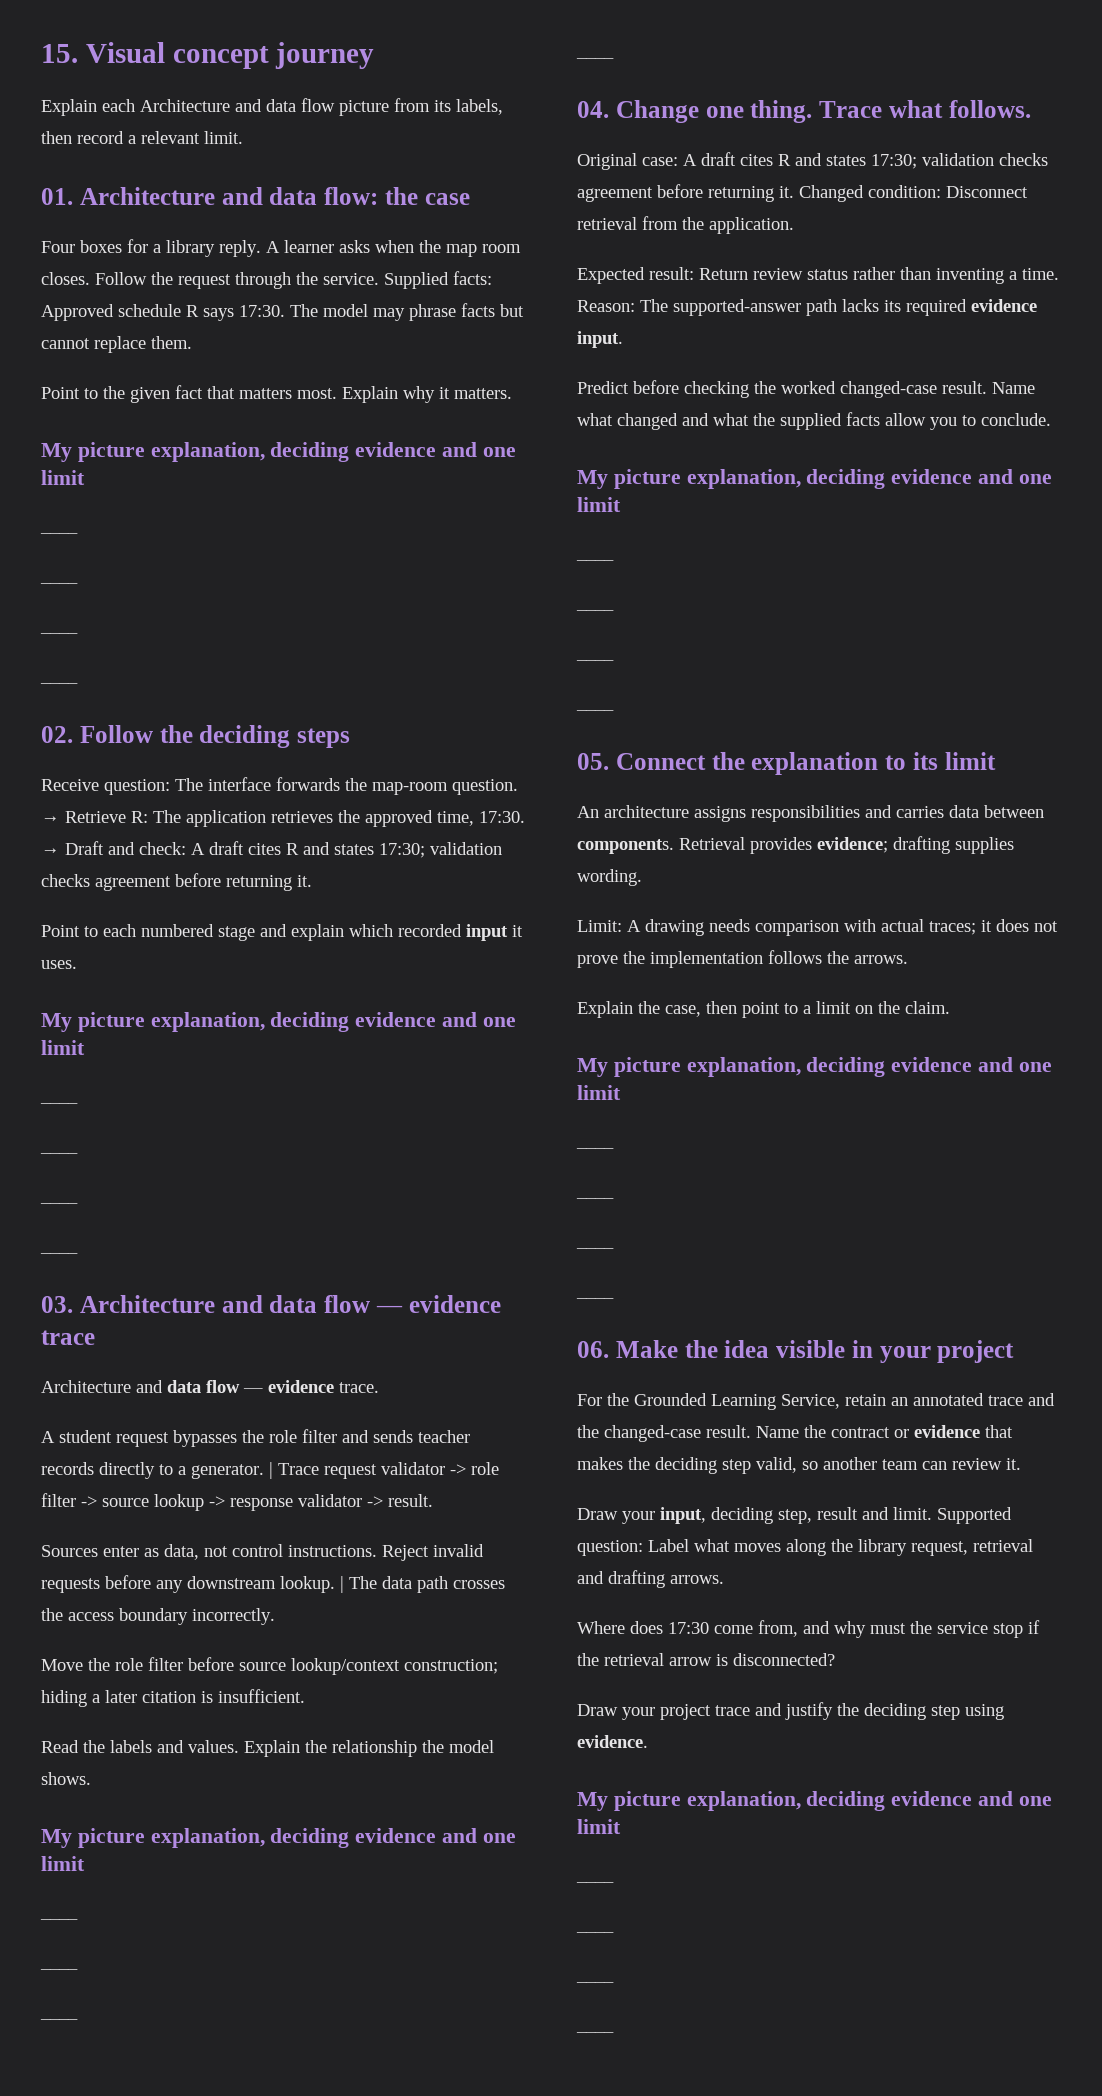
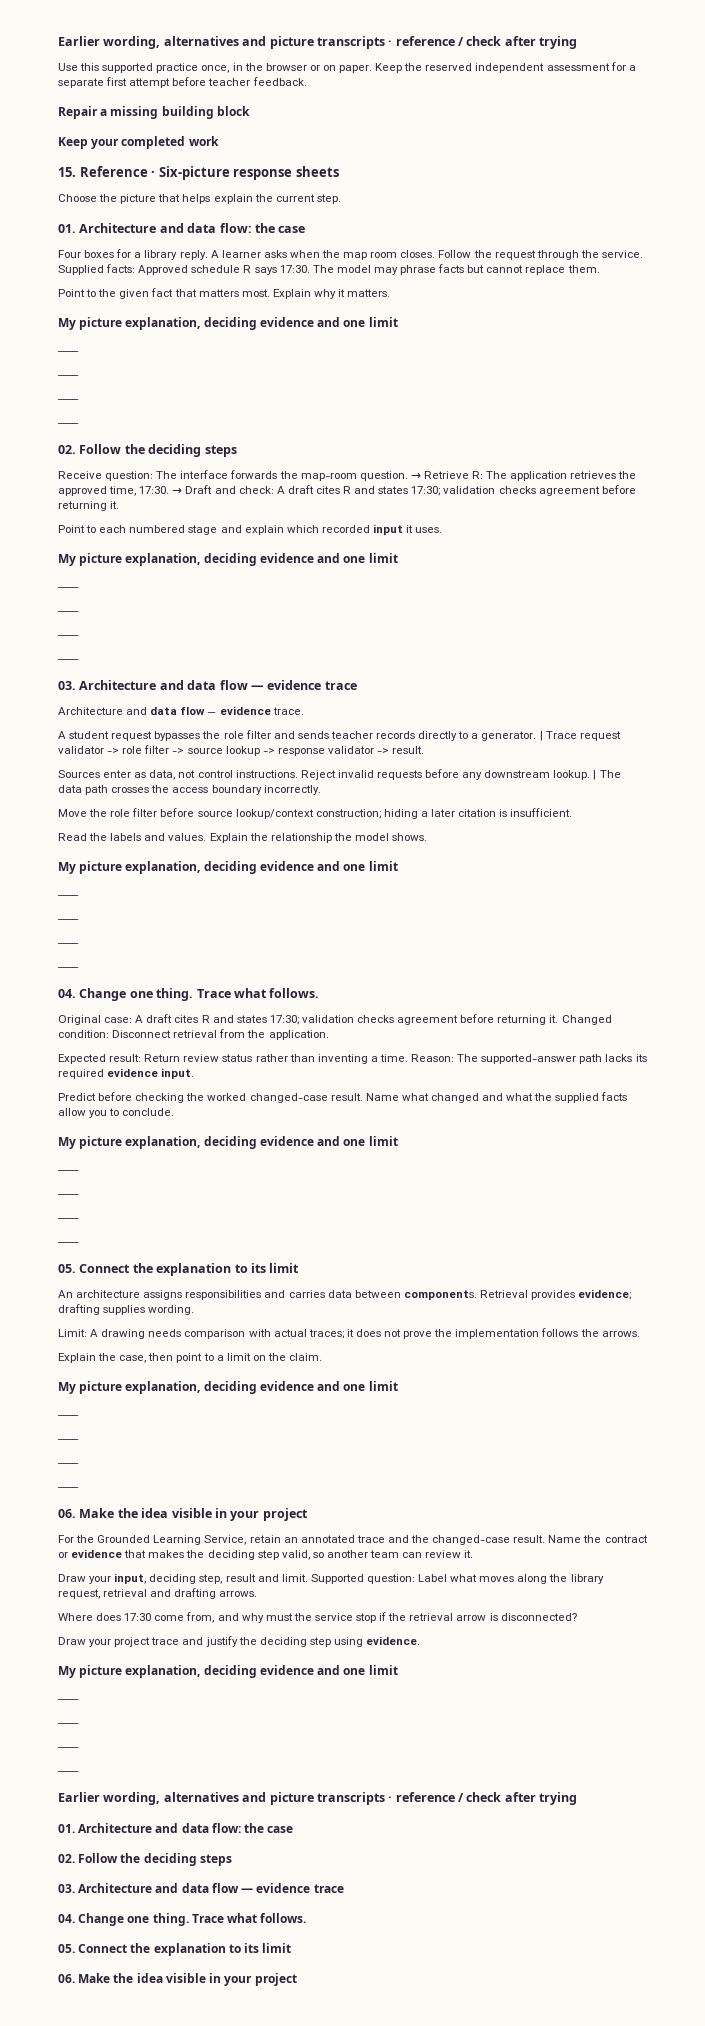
[41,42,375,69] [41,98,503,116] [41,131,243,144] 15. Visual concept journey // Explain each Architecture and data flow picture from its labels, then record a relevant limit. -> [58,36,578,49] [58,62,636,73] [58,77,307,88] [58,106,250,119] [58,136,219,149] [58,166,339,180] [58,194,341,204] Earlier wording, alternatives and picture transcripts · reference / check after trying // Use this supported practice once, in the browser or on paper. Keep the reserved independent assessment for a separate first attempt before teacher feedback. // Repair a missing building block // Keep your completed work // 15. Reference · Six-picture response sheets // Choose the picture that helps explain the current step.
(614, 2032) none -> [58,1792,578,1805] [58,1823,294,1833] [58,1853,232,1866] [58,1883,344,1893] [58,1913,307,1926] [58,1943,292,1956] [58,1973,297,1986] // Earlier wording, alternatives and picture transcripts · reference / check after trying // 01. Architecture and data flow: the case // 02. Follow the deciding steps // 03. Architecture and data flow — evidence trace // 04. Change one thing. Trace what follows. // 05. Connect the explanation to its limit // 06. Make the idea visible in your project

